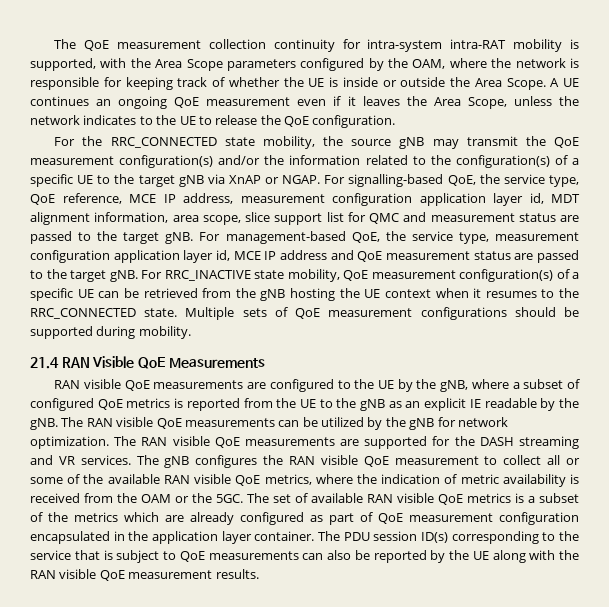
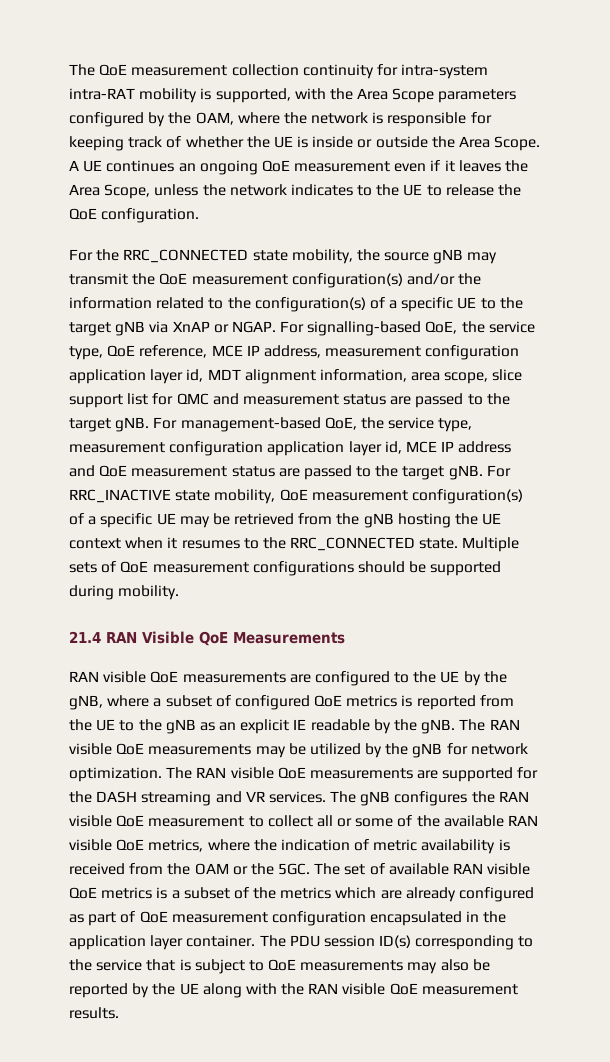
[98,291,120,298] can -> [179,516,210,528] may
[278,420,300,427] can -> [255,746,286,758] may
[302,553,324,560] can -> [407,962,438,974] may

